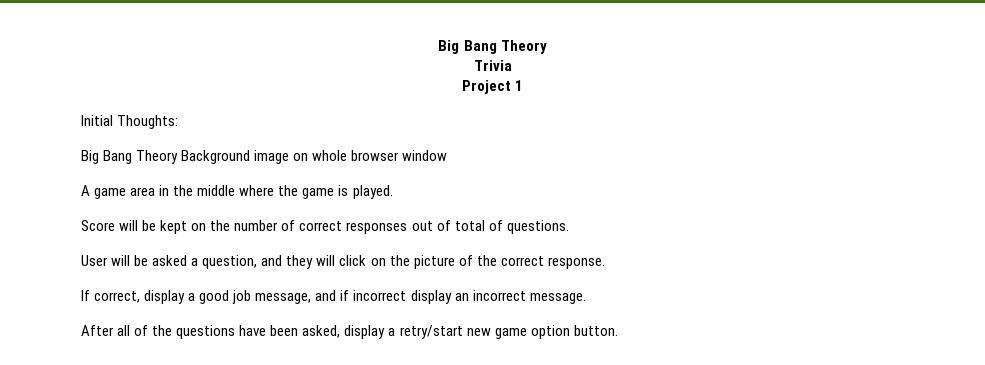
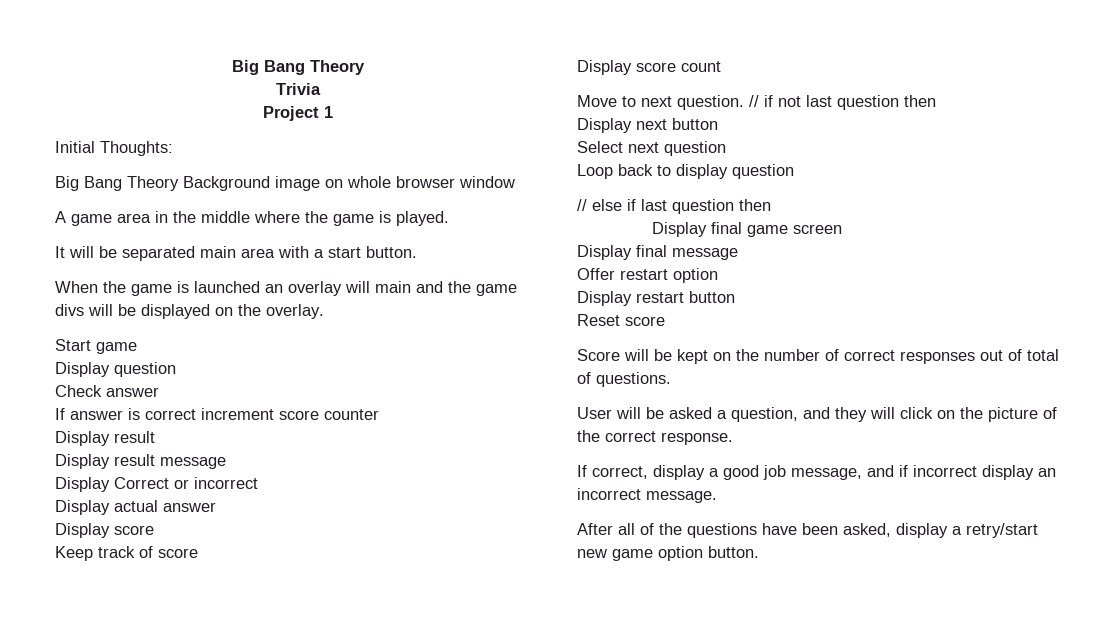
(393, 192) none -> [55,246,417,261] [55,281,517,296] [55,304,324,319] [55,339,137,354] [55,362,176,377] [55,385,159,397] [55,408,379,420] [55,431,155,446] [55,454,226,469] [55,477,258,492] [55,500,216,515] [55,523,154,538] [55,546,198,561] [577,60,721,75] [577,95,936,110] [577,118,718,133] [577,141,726,156] [577,164,794,179] [577,199,771,214] [652,222,843,237] [577,245,738,260] [577,268,718,283] [577,291,735,306] [577,314,665,326] // It will be separated main area with a start button. // When the game is launched an overlay will main and the game divs will be displayed on the overlay. // Start game // Display question // Check answer // If answer is correct increment score counter // Display result // Display result message // Display Correct or incorrect // Display actual answer // Display score // Keep track of score // Display score count // Move to next question. // if not last question then // Display next button // Select next question // Loop back to display question // // else if last question then // Display final game screen // Display final message // Offer restart option // Display restart button // Reset score

